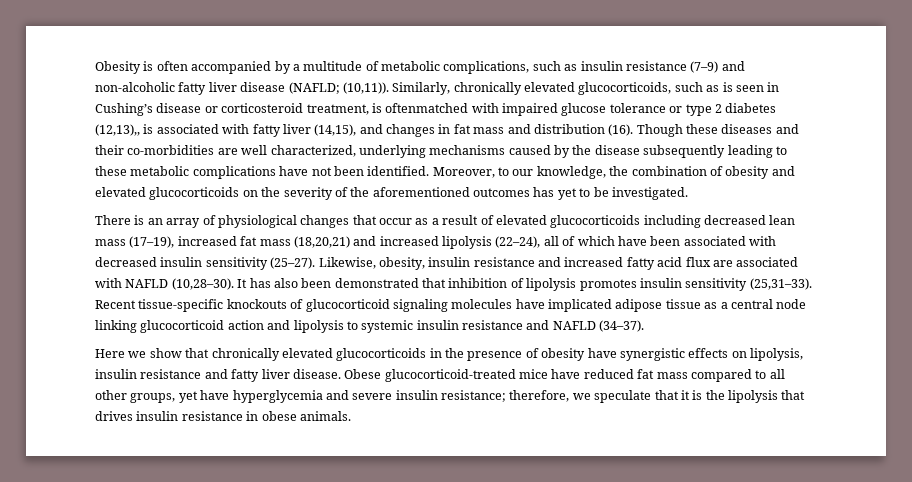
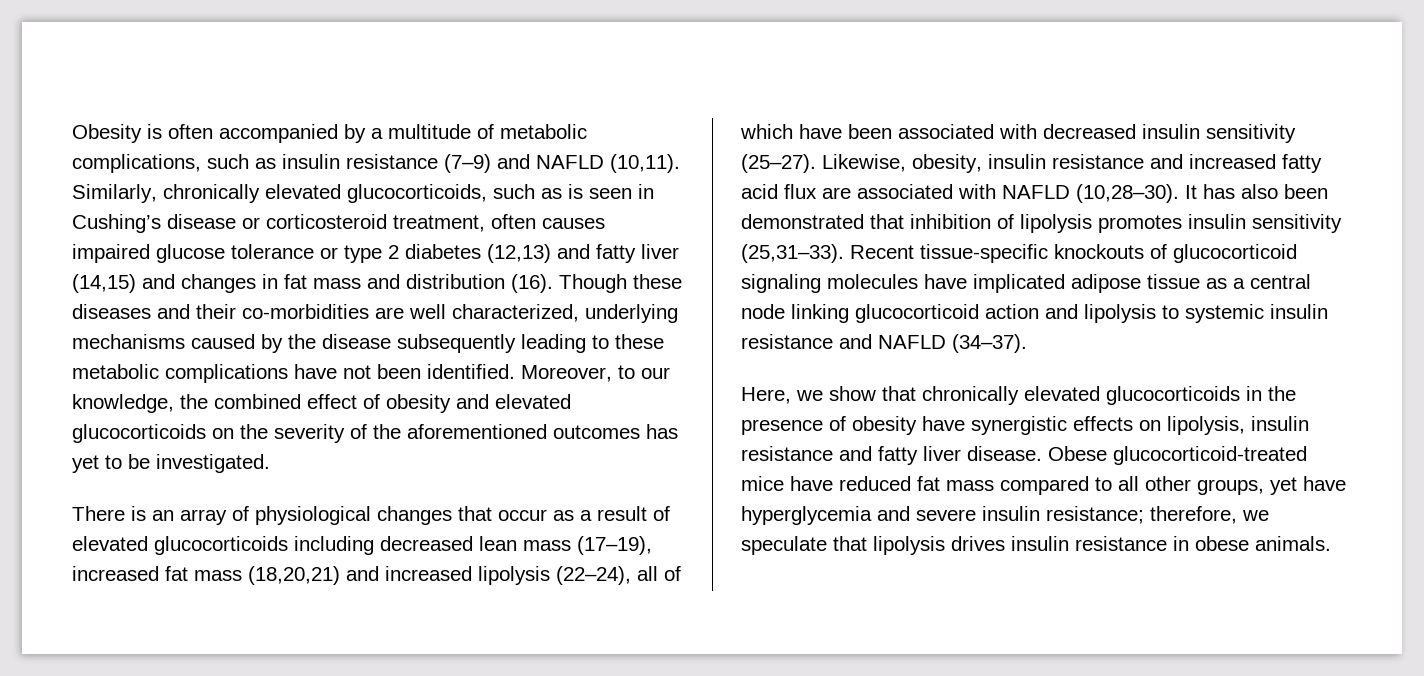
[95,82,389,95] non-alcoholic fatty liver disease (NAFLD; (10,11)). -> [536,154,680,173] NAFLD (10,11).
[371,103,499,113] is oftenmatched with -> [491,214,605,229] often causes
[95,124,357,137] (12,13),, is associated with fatty liver (14,15), -> [487,244,679,263] [72,274,136,293] (12,13) and fatty liver (14,15)
[631,166,707,176] combination -> [214,394,357,409] combined effect
[95,349,125,358] Here -> [741,387,791,404] Here,
[680,390,806,403] it is the lipolysis that -> [873,536,945,555] lipolysis

